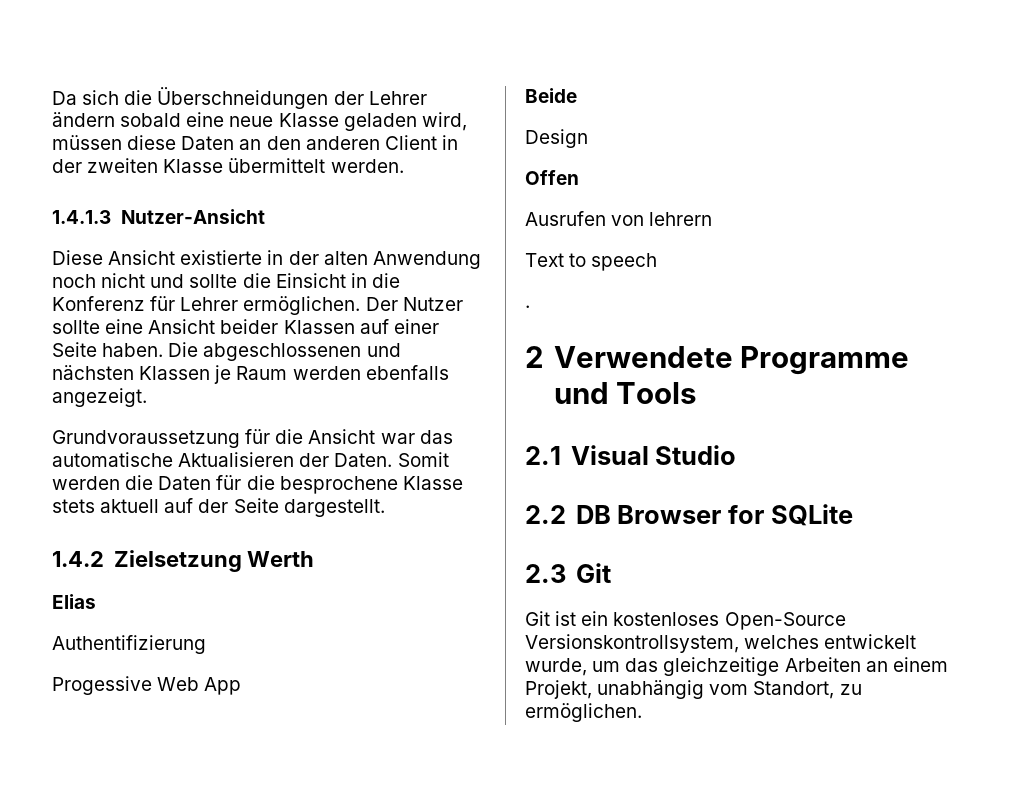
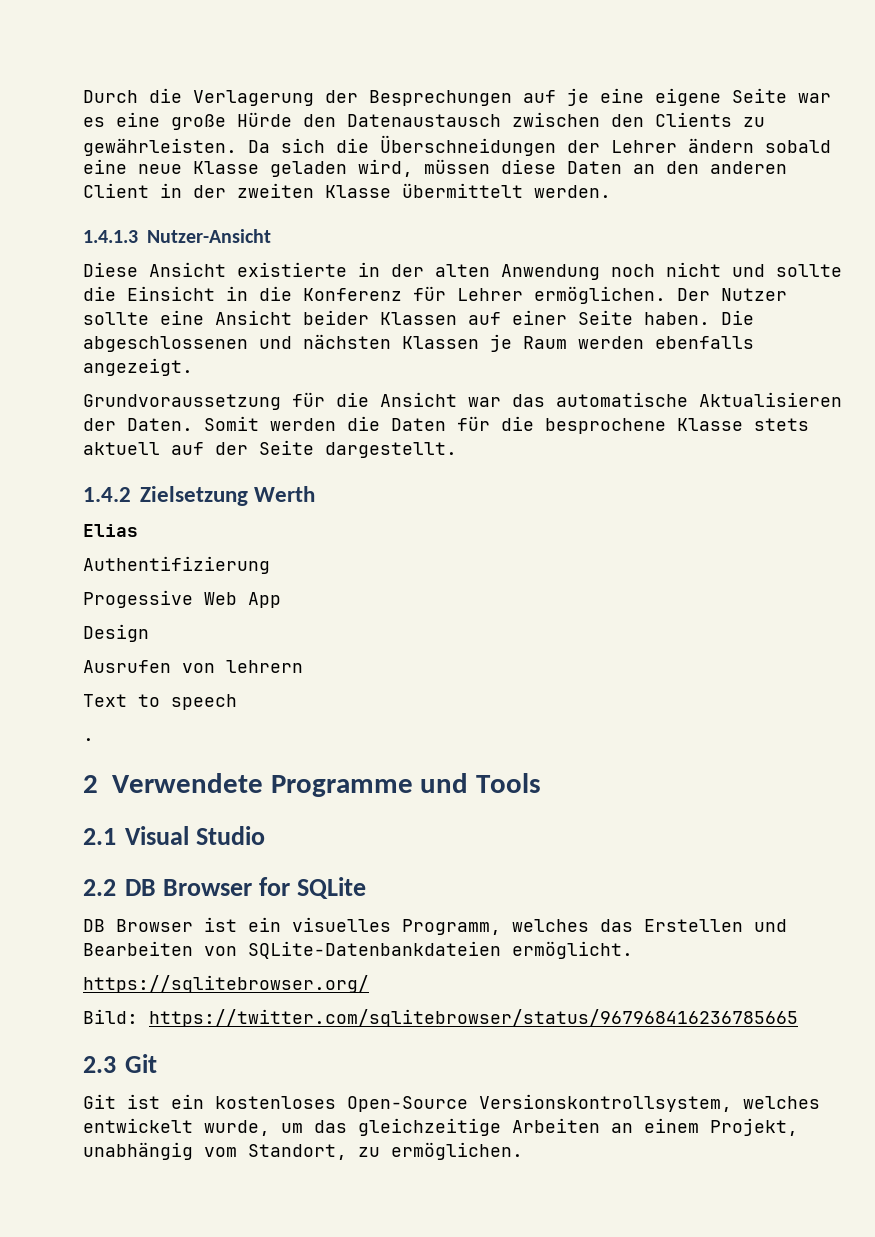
(52, 98) none -> [83,88,831,106] [83,112,765,130] [83,138,237,156] Durch die Verlagerung der Besprechungen auf je eine eigene Seite war es eine große Hürde den Datenaustausch zwischen den Clients zu gewährleisten.
[525,88,577,103] // Beide -> (281, 600) none
[525,170,579,185] // Offen -> (149, 633) none
(854, 515) none -> [83,917,787,935] [83,941,633,959] [83,975,369,993] [83,1009,798,1027] // DB Browser ist ein visuelles Programm, welches das Erstellen und Bearbeiten von SQLite-Datenbankdateien ermöglicht. // https://sqlitebrowser.org/ // Bild: https://twitter.com/sqlitebrowser/status/967968416236785665

